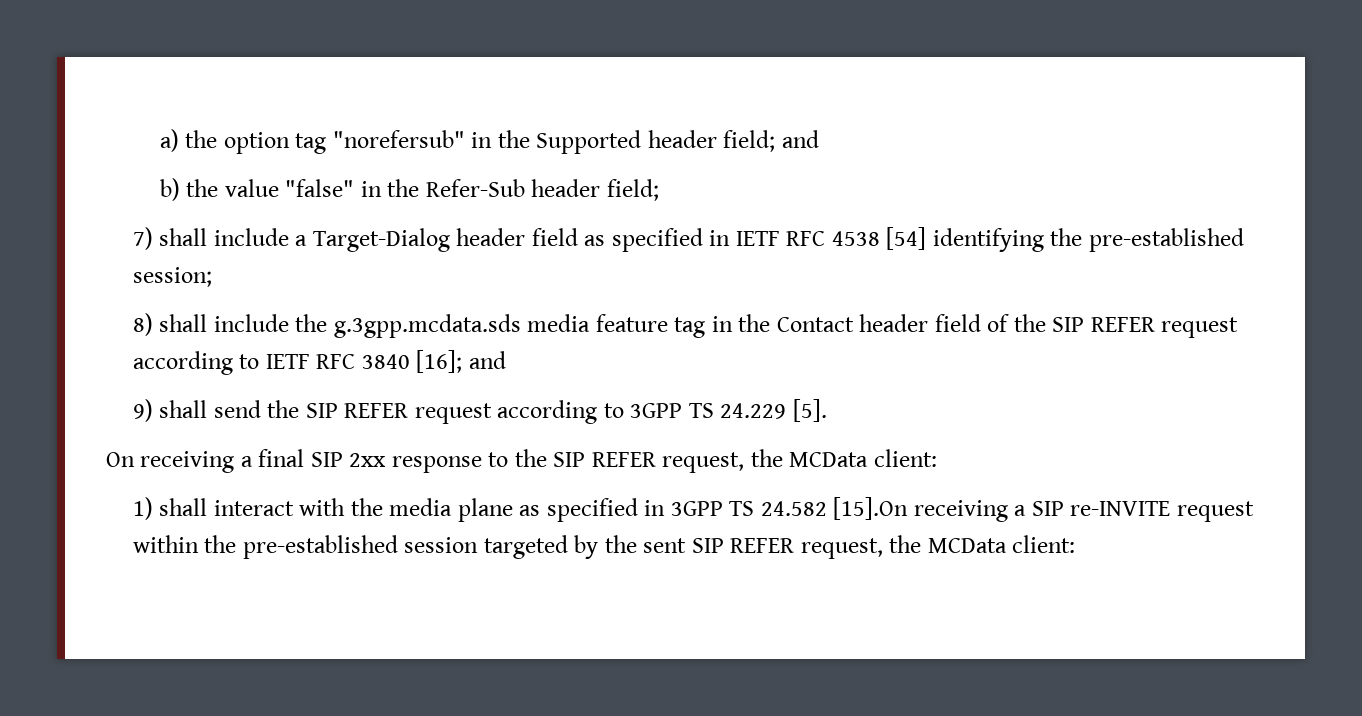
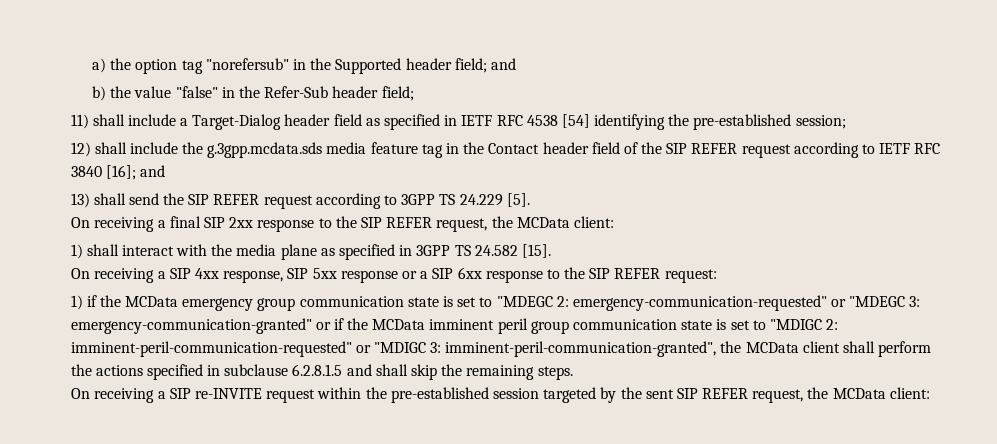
[132,227,153,250] 7) -> [70,114,89,129] 11)
[132,313,153,336] 8) -> [70,142,91,157] 12)
[132,399,153,422] 9) -> [70,193,90,208] 13)
[833,497,909,520] [15].On -> [521,244,551,258] [71,267,717,283] [70,295,921,311] [70,318,839,334] [70,341,932,357] [70,364,573,380] [71,388,91,399] [15]. // On receiving a SIP 4xx response, SIP 5xx response or a SIP 6xx response to the SIP REFER request: // 1) if the MCData emergency group communication state is set to "MDEGC 2: emergency-communication-requested" or "MDEGC 3: emergency-communication-granted" or if the MCData imminent peril group communication state is set to "MDIGC 2: imminent-peril-communication-requested" or "MDIGC 3: imminent-peril-communication-granted", the MCData client shall perform the actions specified in subclause 6.2.8.1.5 and shall skip the remaining steps. // On

